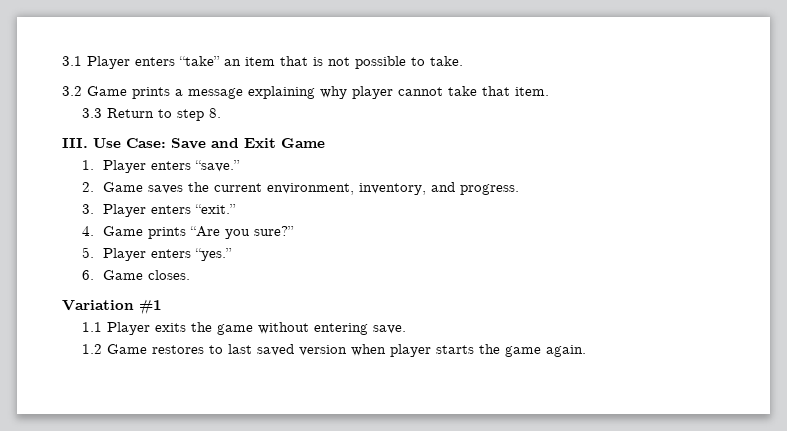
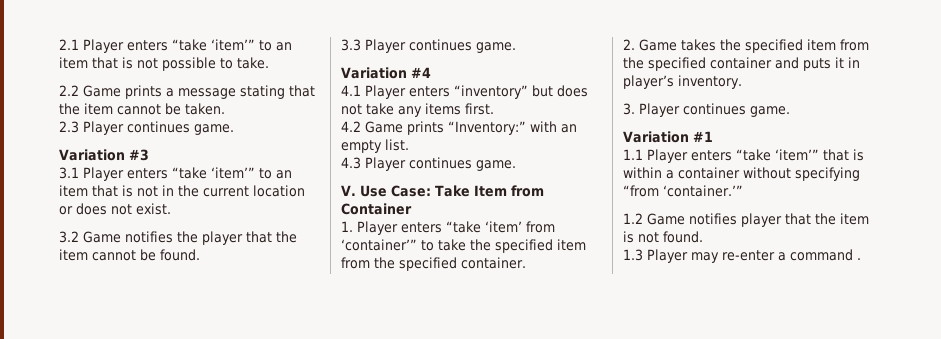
[62,56,220,69] 3.1 Player enters “take” -> [59,39,272,53] 2.1 Player enters “take ‘item’” to
[62,86,82,96] 3.2 -> [59,85,79,96] 2.2
[248,86,549,99] [82,108,222,121] [62,138,325,149] [82,160,240,173] [82,182,519,195] [82,204,236,217] [82,226,294,239] [82,247,232,261] [82,270,190,280] [62,299,162,315] [82,322,407,335] [82,344,587,357] explaining why player cannot take that item. // 3.3 Return to step 8. // III. Use Case: Save and Exit Game // 1. Player enters “save.” // 2. Game saves the current environment, inventory, and progress. // 3. Player enters “exit.” // 4. Game prints “Are you sure?” // 5. Player enters “yes.” // 6. Game closes. // Variation #1 // 1.1 Player exits the game without entering save. // 1.2 Game restores to last saved version when player starts the game again. -> [240,85,315,99] [59,103,225,115] [59,121,234,135] [59,149,149,161] [59,167,292,181] [59,185,305,197] [59,203,171,215] [59,231,297,245] [59,249,200,261] [341,39,516,53] [341,67,431,79] [341,85,588,99] [341,103,494,117] [341,121,577,135] [341,139,409,153] [341,157,516,171] [341,185,544,197] [341,203,412,215] [341,221,555,235] [341,239,586,253] [341,257,526,271] [623,39,869,53] [623,57,860,71] [623,75,742,89] [623,103,790,117] [623,131,713,143] [623,149,864,163] [623,167,860,181] [623,185,743,197] [623,213,869,227] [623,231,703,243] [623,249,861,263] stating that the item cannot be taken. // 2.3 Player continues game. // Variation #3 // 3.1 Player enters “take ‘item’” to an item that is not in the current location or does not exist. // 3.2 Game notifies the player that the item cannot be found. // 3.3 Player continues game. // Variation #4 // 4.1 Player enters “inventory” but does not take any items first. // 4.2 Game prints “Inventory:” with an empty list. // 4.3 Player continues game. // V. Use Case: Take Item from Container // 1. Player enters “take ‘item’ from ‘container’” to take the specified item from the specified container. // 2. Game takes the specified item from the specified container and puts it in player’s inventory. // 3. Player continues game. // Variation #1 // 1.1 Player enters “take ‘item’” that is within a container without specifying “from ‘container.’” // 1.2 Game notifies player that the item is not found. // 1.3 Player may re-enter a command .

